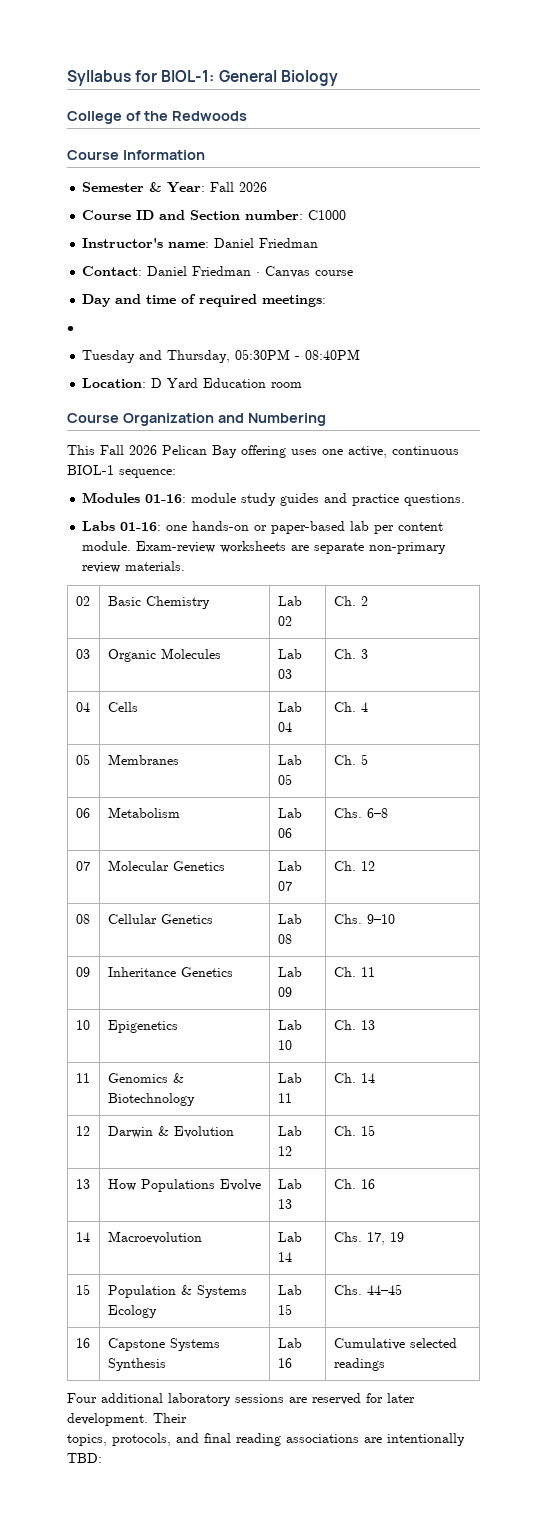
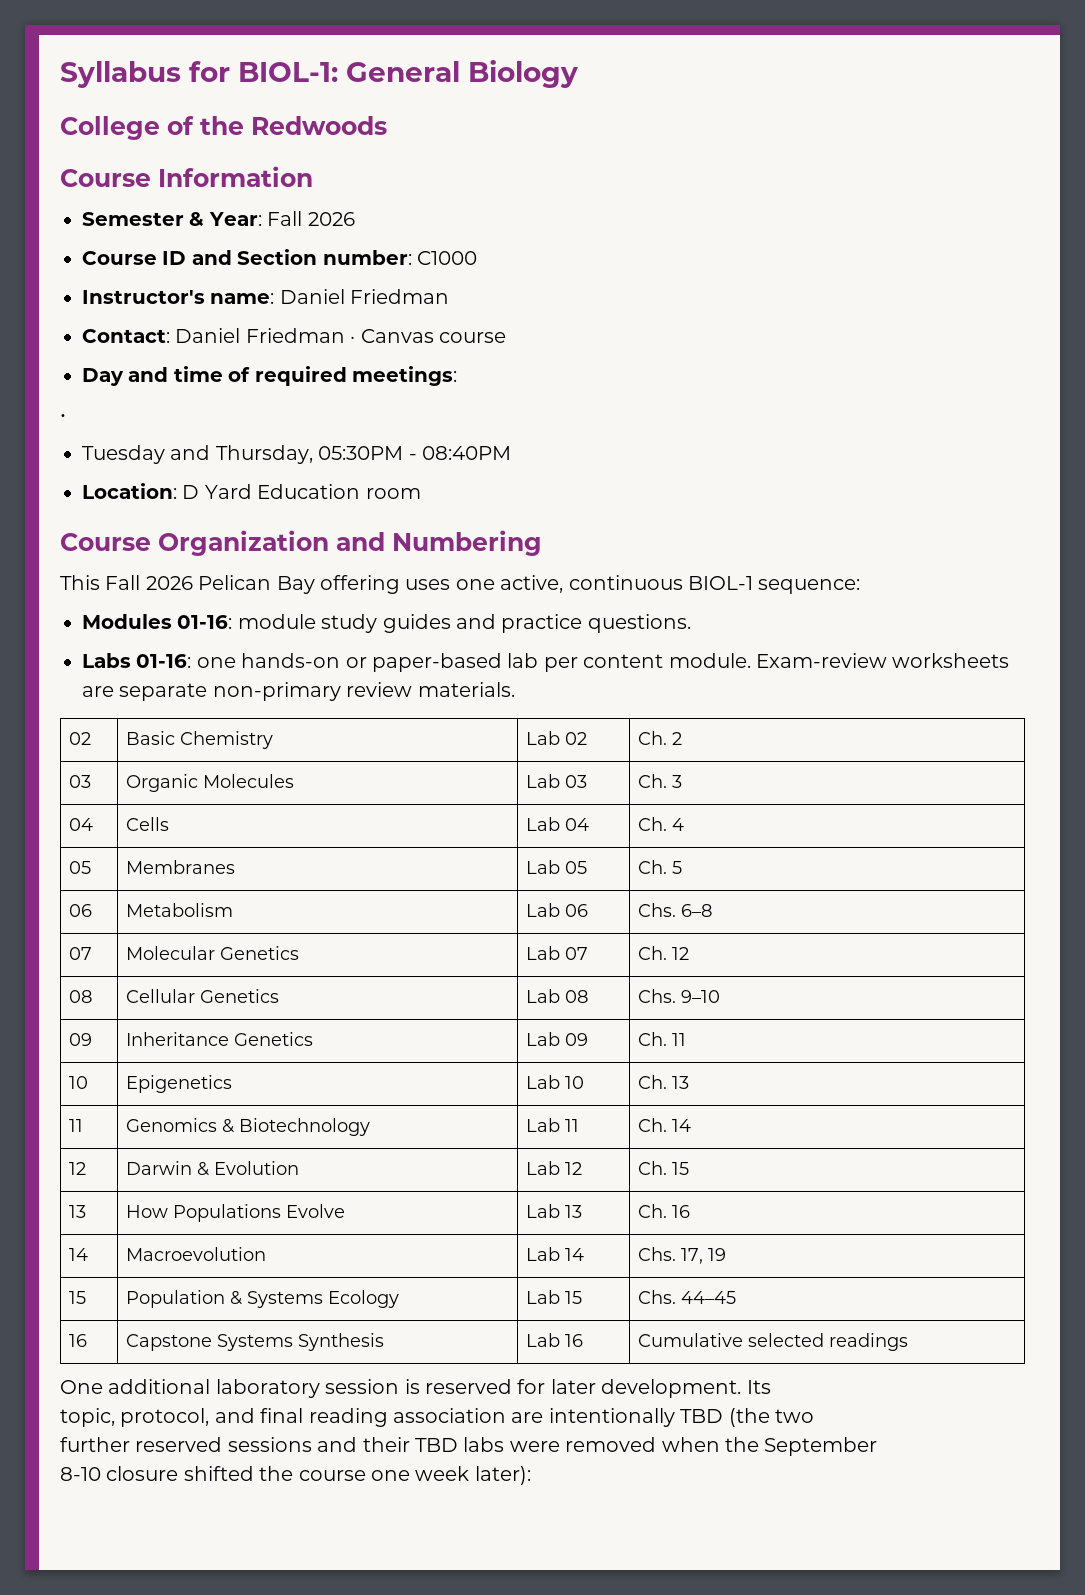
[67,1393,97,1403] Four -> [60,1380,103,1394] One
[235,1394,307,1403] sessions are -> [325,1379,420,1394] session is
[153,1413,187,1423] [67,1433,171,1446] Their // topics, protocols, -> [746,1380,771,1394] [60,1408,210,1427] Its // topic, protocol,
[286,1434,359,1443] associations -> [393,1408,506,1423] association
[67,1453,102,1463] TBD: -> [680,1408,814,1427] [60,1437,878,1456] [60,1466,531,1485] TBD (the two // further reserved sessions and their TBD labs were removed when the September // 8-10 closure shifted the course one week later):

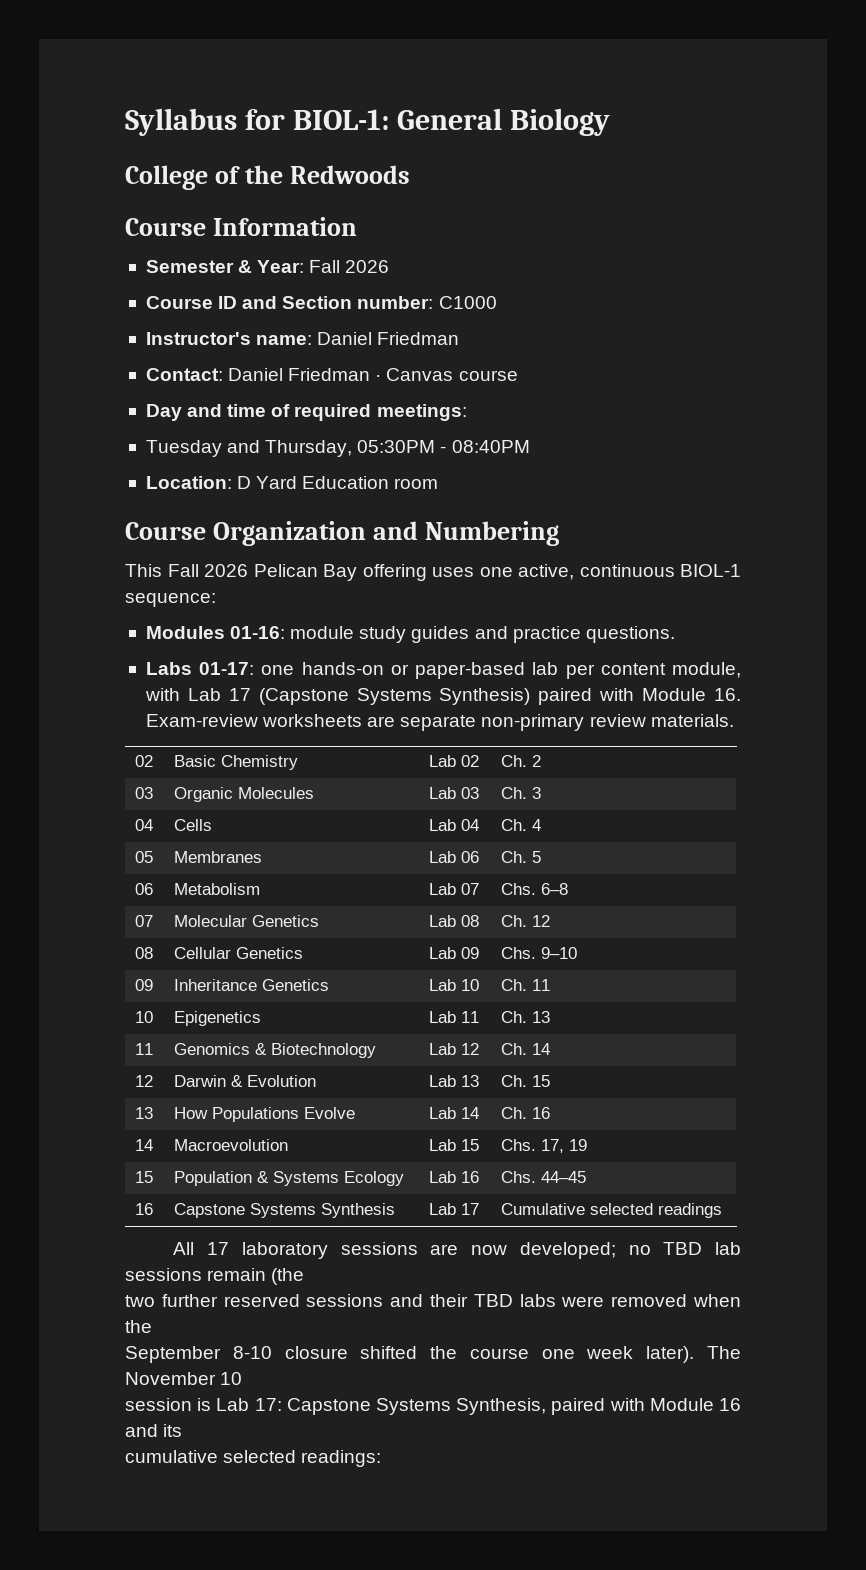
[60,414,66,421] // • -> (467, 412) none
[136,654,192,668] 01-16: -> [199,662,255,675] 01-17:
[668,653,751,668] module. -> [672,662,742,678] [144,688,742,705] module, with Lab 17 (Capstone Systems Synthesis) paired with Module 16.
[564,861,587,874] 05 -> [461,851,480,863] 06
[564,904,588,917] 06 -> [461,883,480,895] 07
[564,947,588,960] 07 -> [461,915,480,927] 08
[564,990,588,1003] 08 -> [461,947,480,959] 09
[564,1033,588,1046] 09 -> [461,979,480,991] 10
[564,1076,584,1089] 10 -> [461,1011,480,1023] 11
[564,1119,579,1132] 11 -> [461,1043,480,1055] 12
[564,1162,582,1175] 12 -> [461,1075,480,1087] 13
[564,1205,582,1218] 13 -> [461,1107,480,1119] 14
[564,1248,584,1261] 14 -> [461,1139,480,1151] 15
[564,1291,582,1304] 15 -> [461,1171,480,1183] 16
[564,1334,583,1347] 16 -> [461,1203,480,1215] 17
[60,1379,771,1398] [60,1408,770,1427] One additional laboratory session is reserved for later development. Its // topic, protocol, and final reading association are intentionally TBD (the -> [173,1242,741,1259] [125,1268,305,1285] All 17 laboratory sessions are now developed; no TBD lab sessions remain (the //
(814, 1416) // -> (155, 1301) none
(759, 1444) none -> (152, 1326) //
(878, 1446) // -> (221, 1354) none
[474,1466,531,1485] later): -> [646,1346,741,1363] [125,1372,243,1385] [125,1398,742,1415] [125,1424,183,1437] [125,1450,382,1467] later). The November 10 // session is Lab 17: Capstone Systems Synthesis, paired with Module 16 and its // cumulative selected readings:

